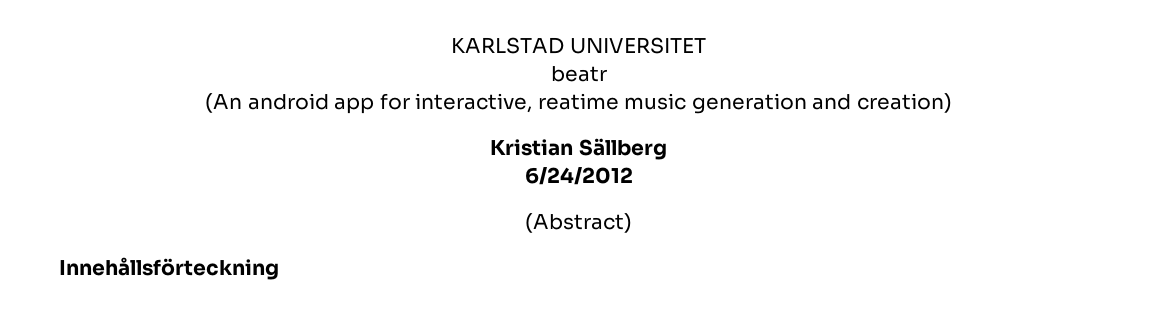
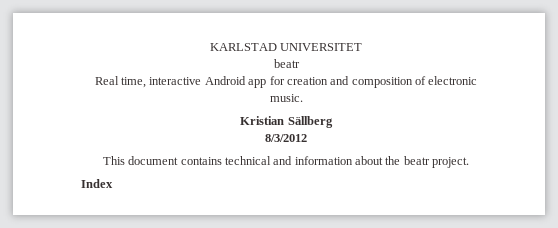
[205,93,952,114] [490,138,667,160] [524,167,633,185] [525,213,632,233] [59,257,279,280] (An android app for interactive, reatime music generation and creation) // Kristian Sällberg // 6/24/2012 // (Abstract) // Innehållsförteckning -> [94,76,478,88] [269,94,303,102] [240,116,333,128] [265,134,307,142] [102,156,470,168] [81,179,113,188] Real time, interactive Android app for creation and composition of electronic music. // Kristian Sällberg // 8/3/2012 // This document contains technical and information about the beatr project. // Index

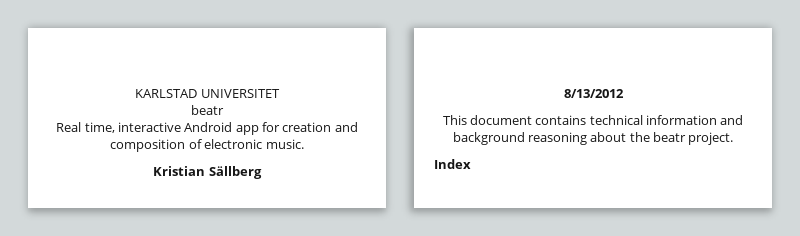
[265,134,307,142] 8/3/2012 -> [563,89,624,98] 8/13/2012
[273,156,353,165] and information -> [646,115,744,125] [452,132,587,145] information and background reasoning

